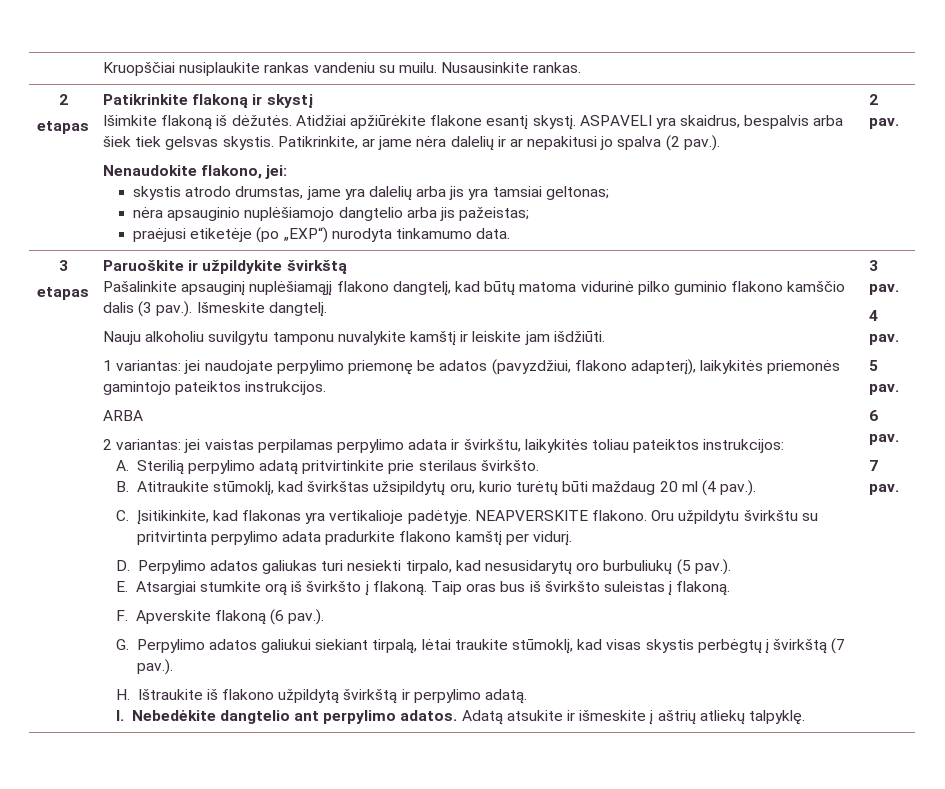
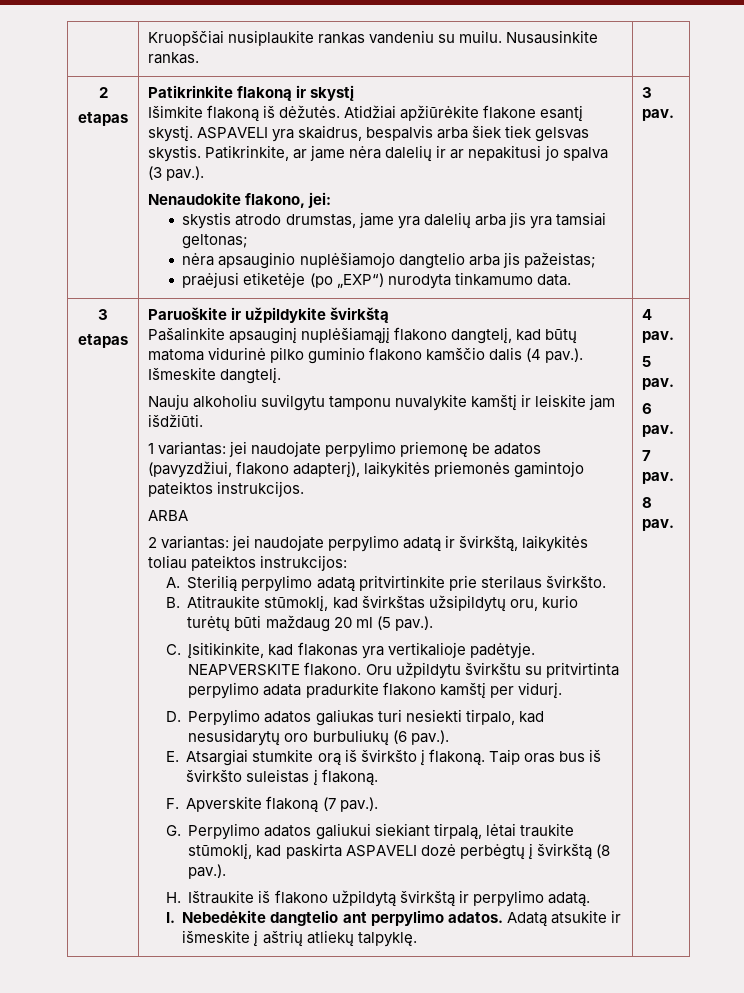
[665,135,680,151] (2 -> [148,166,163,180] (3
[869,94,879,105] 2 -> [642,87,653,98] 3
[138,301,153,317] (3 -> [526,348,542,362] (4
[204,439,521,453] vaistas perpilamas perpylimo adata ir švirkštu, -> [254,535,519,552] naudojate perpylimo adatą ir švirkštą,
[701,480,716,496] (4 -> [376,616,391,630] (5
[676,559,691,575] (5 -> [392,730,407,744] (6
[270,609,285,625] (6 -> [322,797,336,811] (7
[606,639,694,653] visas skystis -> [285,843,456,859] paskirta ASPAVELI dozė
[831,638,846,654] (7 -> [595,844,610,858] (8
[869,260,879,271] [869,284,900,295] 3 pav. // -> (417, 939) none
(900, 489) none -> [642,497,653,508] [642,519,675,531] // 8 pav.

